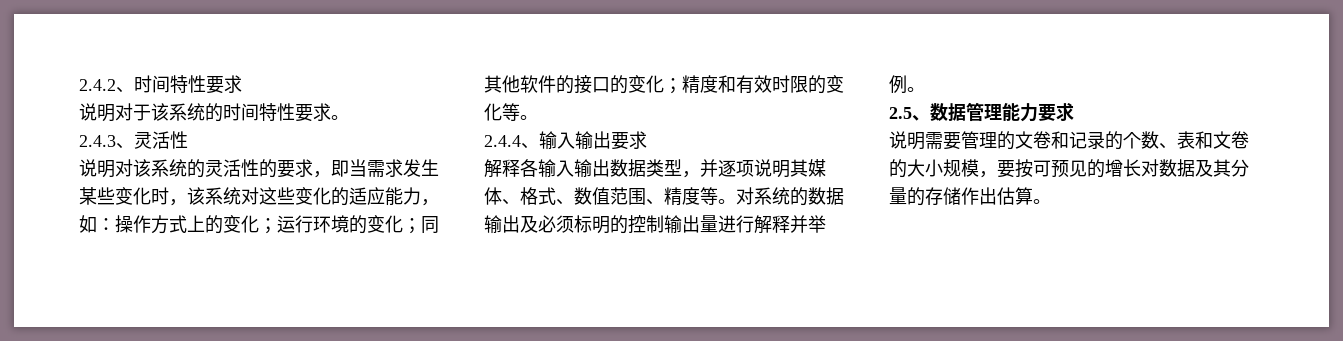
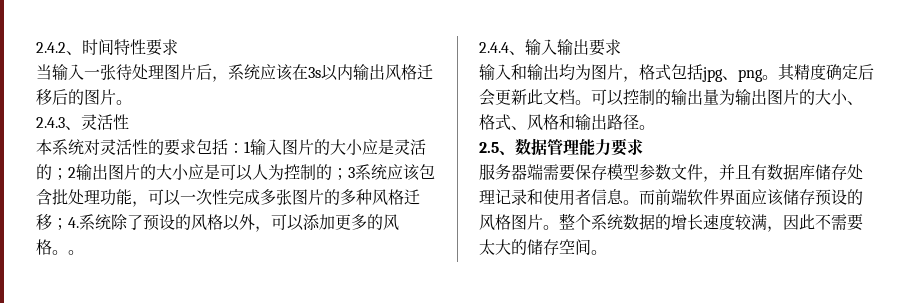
[79,103,349,122] [79,131,188,149] [79,159,439,178] [79,187,439,206] [79,215,439,234] [484,75,844,94] [484,103,520,121] 说明对于该系统的时间特性要求。 // 2.4.3、灵活性 // 说明对该系统的灵活性的要求，即当需求发生某些变化时，该系统对这些变化的适应能力，如：操作方式上的变化；运行环境的变化；同其他软件的接口的变化；精度和有效时限的变化等 -> [36,64,433,82] [36,89,132,105] [36,114,129,130] [36,139,426,156] [36,164,435,181] [36,189,420,207] [36,214,399,232] [36,239,68,255] 当输入一张待处理图片后，系统应该在3s以内输出风格迁移后的图片。 // 2.4.3、灵活性 // 本系统对灵活性的要求包括：1输入图片的大小应是灵活的；2输出图片的大小应是可以人为控制的；3系统应该包含批处理功能，可以一次性完成多张图片的多种风格迁移；4.系统除了预设的风格以外，可以添加更多的风格。
[484,159,826,178] [484,187,844,206] [484,215,826,234] [889,75,907,94] 解释各输入输出数据类型，并逐项说明其媒体、格式、数值范围、精度等。对系统的数据输出及必须标明的控制输出量进行解释并举例 -> [479,64,874,82] [479,89,863,106] [479,114,639,131] 输入和输出均为图片，格式包括jpg、png。其精度确定后会更新此文档。可以控制的输出量为输出图片的大小、格式、风格和输出路径
[889,131,1249,150] [889,159,1249,178] [889,187,1033,206] 说明需要管理的文卷和记录的个数、表和文卷的大小规模，要按可预见的增长对数据及其分量的存储作出估算 -> [479,163,863,182] [479,189,863,206] [479,213,863,232] [479,239,591,255] 服务器端需要保存模型参数文件，并且有数据库储存处理记录和使用者信息。而前端软件界面应该储存预设的风格图片。整个系统数据的增长速度较满，因此不需要太大的储存空间

